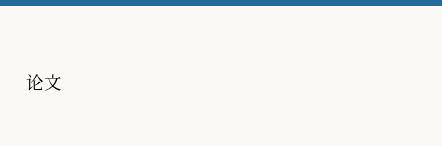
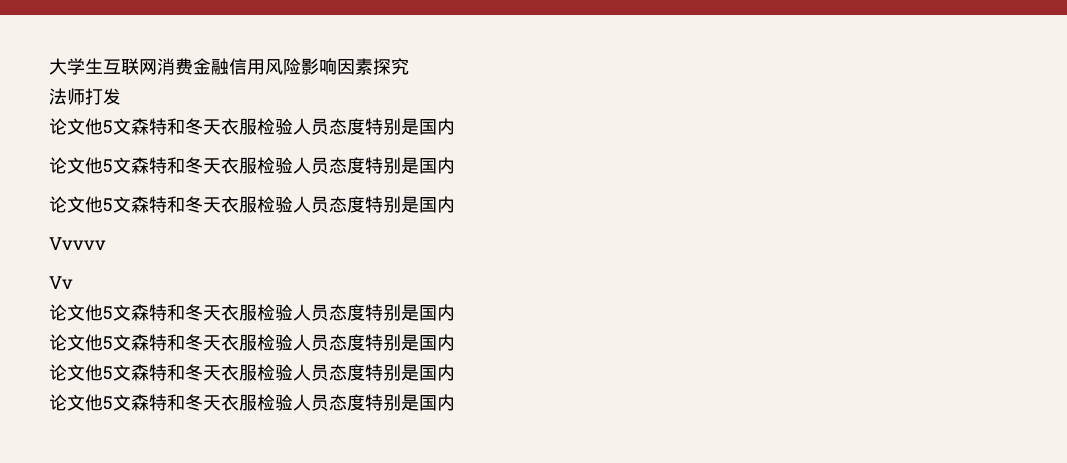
[26,74,62,91] 论文 -> [49,58,409,75] [49,88,121,105] [49,118,455,135] [49,157,455,174] [49,196,455,213] [49,237,106,250] [49,276,73,289] [49,304,455,321] [49,334,455,351] [49,364,455,381] [49,394,455,411] 大学生互联网消费金融信用风险影响因素探究 // 法师打发 // 论文他5文森特和冬天衣服检验人员态度特别是国内 // 论文他5文森特和冬天衣服检验人员态度特别是国内 // 论文他5文森特和冬天衣服检验人员态度特别是国内 // Vvvvv // Vv // 论文他5文森特和冬天衣服检验人员态度特别是国内 // 论文他5文森特和冬天衣服检验人员态度特别是国内 // 论文他5文森特和冬天衣服检验人员态度特别是国内 // 论文他5文森特和冬天衣服检验人员态度特别是国内

